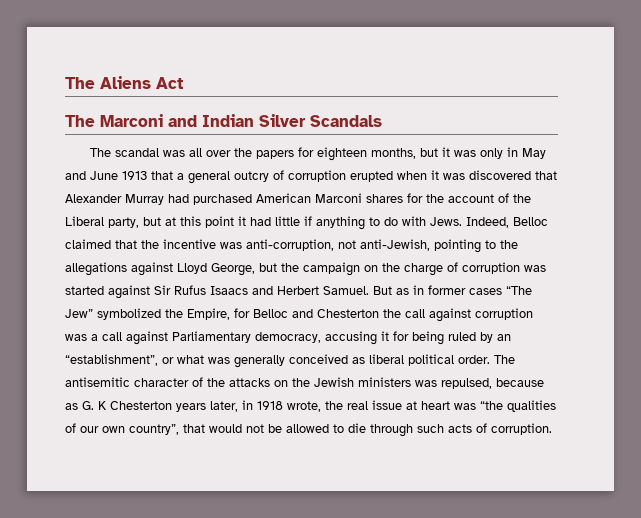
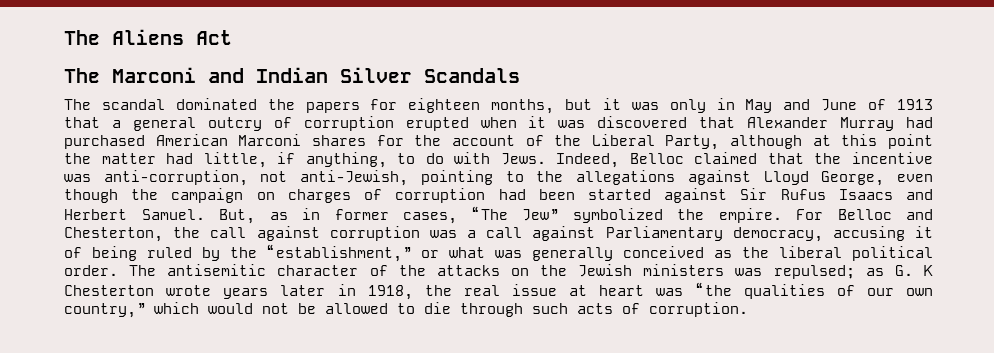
[163,148,232,157] was all over -> [175,98,257,110] dominated
(118, 175) none -> [868,99,887,110] of
[108,217,161,228] party, but -> [665,135,803,150] Party, although
[238,216,365,230] it had little if anything -> [64,152,387,168] the matter had little, if anything,
[259,263,277,272] but -> [897,174,934,182] [64,189,118,203] even though
[382,262,546,276] the charge of corruption was -> [287,188,575,203] charges of corruption had been
[373,286,392,295] But -> [219,209,255,224] But,
[469,288,502,295] cases -> [403,212,457,224] cases,
[187,308,250,320] Empire, for -> [718,208,823,223] empire. For
[317,309,379,318] Chesterton -> [64,227,163,242] Chesterton,
[393,331,409,341] for -> [64,247,82,258] of
[497,334,511,341] [65,354,158,366] an “establishment”, -> [230,244,411,262] the “establishment,”
(365, 360) none -> [742,247,769,258] the
[441,378,544,389] repulsed, because -> [773,265,855,279] repulsed;
[176,400,321,412] years later, in 1918 wrote, -> [166,284,413,300] wrote years later in 1918,
[129,424,205,435] country”, that -> [64,302,199,318] country,” which

